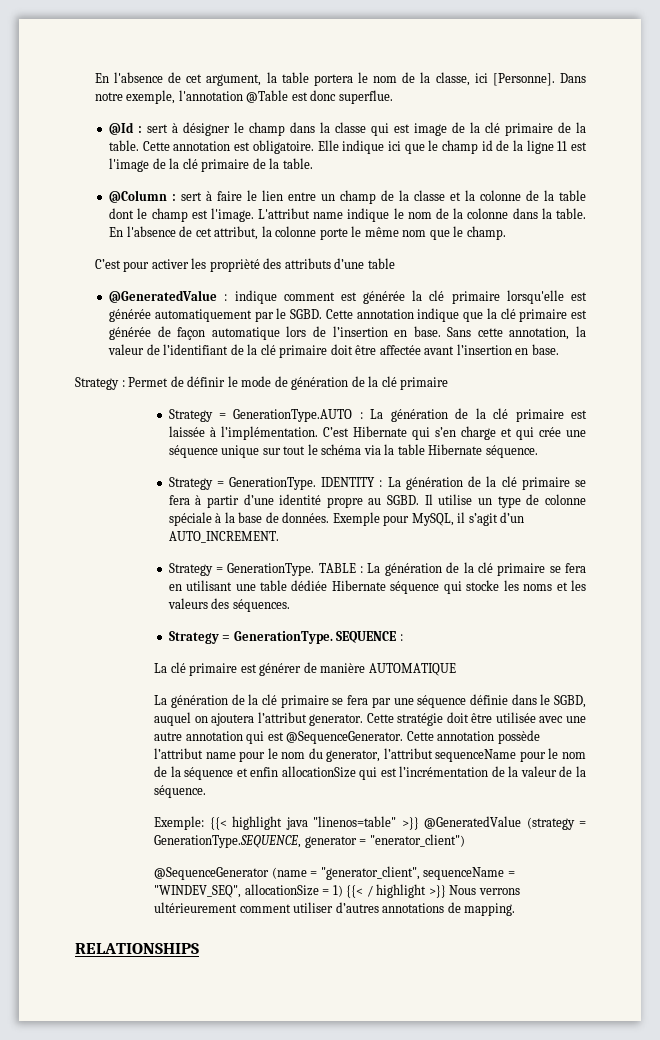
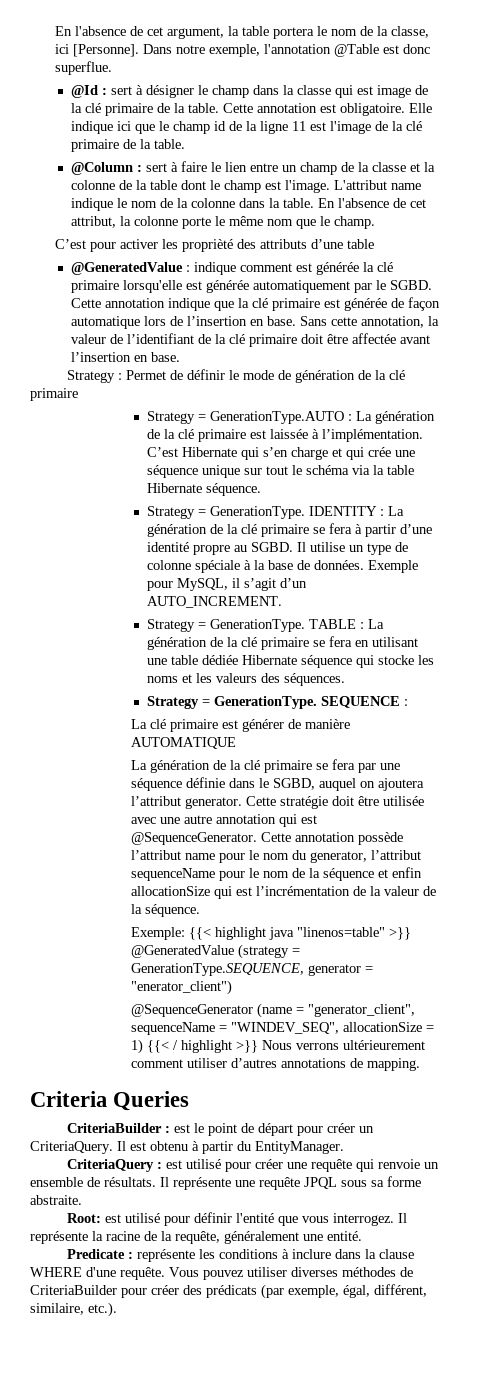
[75,943,199,954] RELATIONSHIPS -> [30,1091,190,1111] [67,1123,375,1136] [30,1141,344,1154] [67,1159,440,1172] [30,1176,421,1190] [30,1195,82,1205] [67,1212,408,1226] [30,1231,362,1244] [67,1249,415,1262] [30,1267,413,1280] [30,1284,427,1299] [30,1302,117,1317] Criteria Queries // CriteriaBuilder : est le point de départ pour créer un CriteriaQuery. Il est obtenu à partir du EntityManager. // CriteriaQuery : est utilisé pour créer une requête qui renvoie un ensemble de résultats. Il représente une requête JPQL sous sa forme abstraite. // Root: est utilisé pour définir l'entité que vous interrogez. Il représente la racine de la requête, généralement une entité. // Predicate : représente les conditions à inclure dans la clause WHERE d'une requête. Vous pouvez utiliser diverses méthodes de CriteriaBuilder pour créer des prédicats (par exemple, égal, différent, similaire, etc.).

